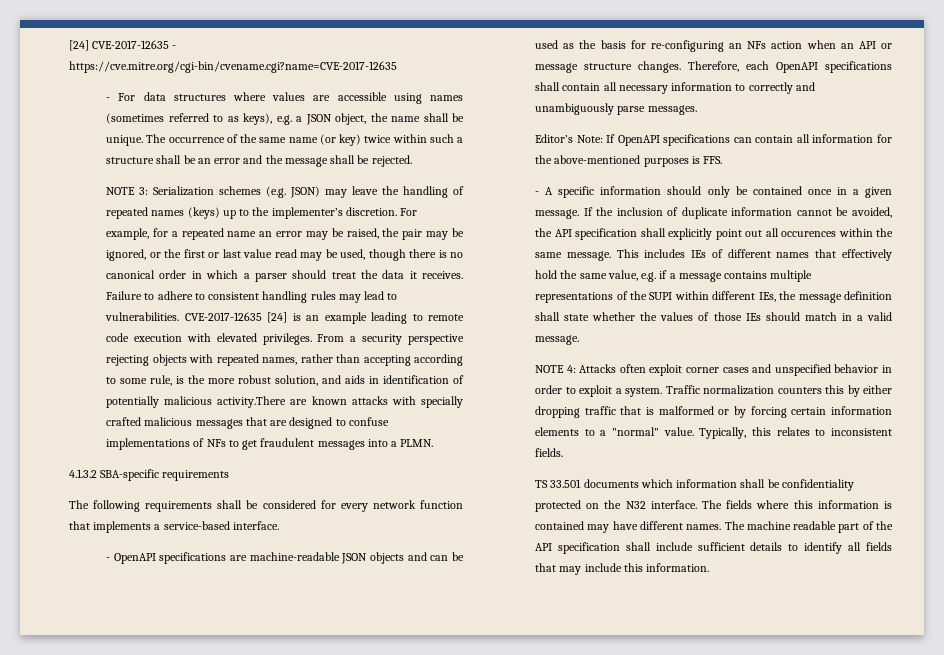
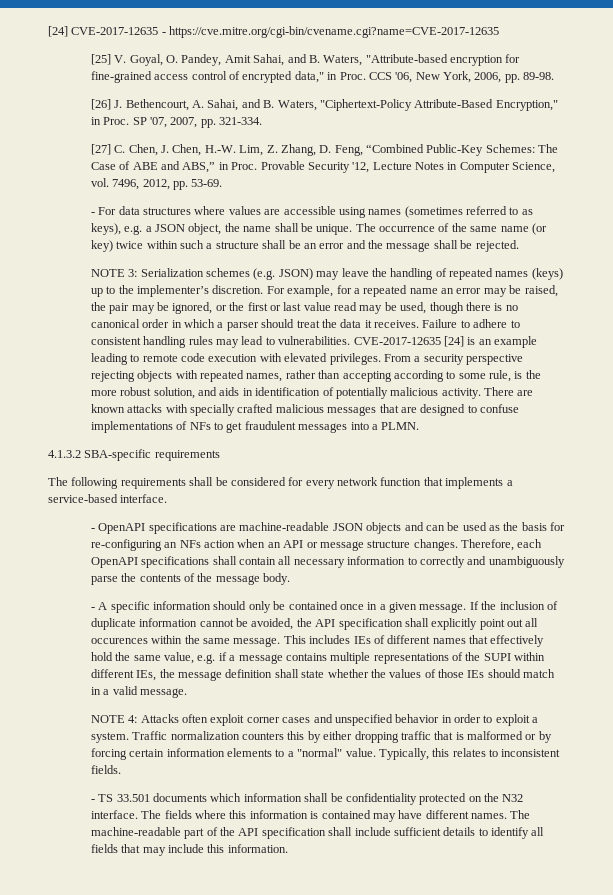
(397, 67) none -> [90,54,521,66] [90,71,555,83] [90,99,558,111] [90,117,263,128] [90,144,559,156] [90,161,556,173] [90,178,223,190] // [25] V. Goyal, O. Pandey, Amit Sahai, and B. Waters, "Attribute-based encryption for fine-grained access control of encrypted data," in Proc. CCS '06, New York, 2006, pp. 89-98. // [26] J. Bethencourt, A. Sahai, and B. Waters, "Ciphertext-Policy Attribute-Based Encryption," in Proc. SP '07, 2007, pp. 321-334. // [27] C. Chen, J. Chen, H.-W. Lim, Z. Zhang, D. Feng, “Combined Public-Key Schemes: The Case of ABE and ABS,” in Proc. Provable Security '12, Lecture Notes in Computer Science, vol. 7496, 2012, pp. 53-69.
[217,396,287,408] activity.There -> [441,387,515,399] activity. There
[647,105,697,115] [535,134,892,146] [535,155,723,167] messages. // Editor’s Note: If OpenAPI specifications can contain all information for the above-mentioned purposes is FFS. -> [121,573,291,585] the contents of the message body.
(564, 452) none -> [90,799,95,802] -
[746,521,837,530] machine readable -> [90,827,181,836] machine-readable

